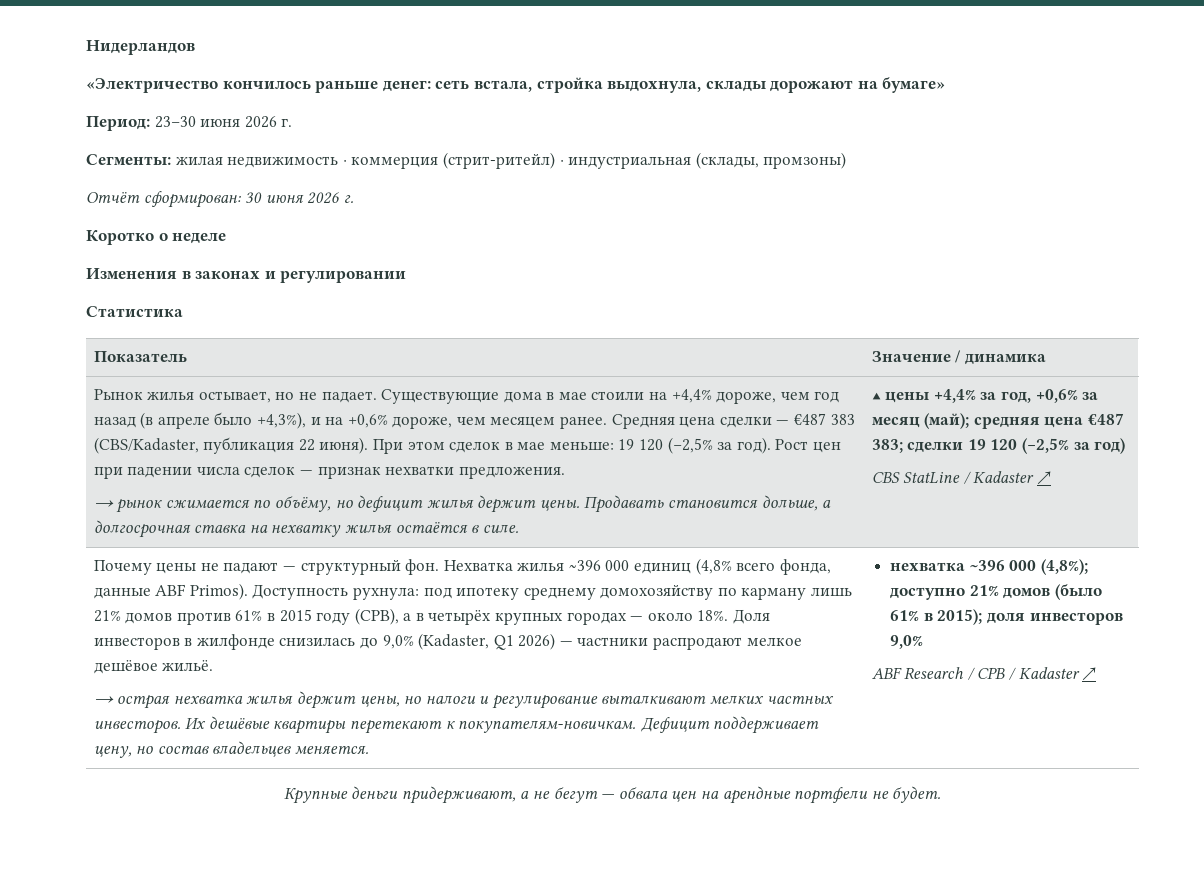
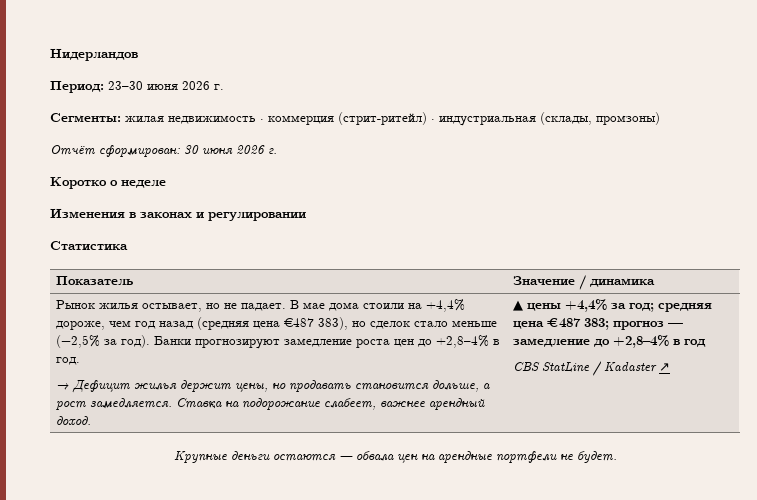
[86,77,946,93] // «Электричество кончилось раньше денег: сеть встала, стройка выдохнула, склады дорожают на бумаге» -> (138, 54) none
[381,389,587,404] Существующие дома в мае -> [289,300,359,311] В мае дома
[140,412,855,429] [93,437,841,454] [93,466,565,479] [93,495,832,513] [93,520,519,538] [871,389,1099,403] [871,413,1124,429] [871,438,1126,454] (в апреле было +4,3%), и на +0,6% дороже, чем месяцем ранее. Средняя цена сделки — €487 383 (CBS/Kadaster, публикация 22 июня). При этом сделок в мае меньше: 19 120 (−2,5% за год). Рост цен при падении числа сделок — признак нехватки предложения. // → рынок сжимается по объёму, но дефицит жилья держит цены. Продавать становится дольше, а долгосрочная ставка на нехватку жилья остаётся в силе. | ▲ цены +4,4% за год, +0,6% за месяц (май); средняя цена €487 383; сделки 19 120 (−2,5% за год) -> [196,317,497,330] [55,335,500,349] [55,357,80,365] [55,380,490,393] [55,398,485,410] [55,416,91,425] [512,299,712,312] [512,318,683,330] [512,335,706,348] (средняя цена €487 383), но сделок стало меньше (−2,5% за год). Банки прогнозируют замедление роста цен до +2,8–4% в год. // → Дефицит жилья держит цены, но продавать становится дольше, а рост замедляется. Ставка на подорожание слабеет, важнее арендный доход. | ▲ цены +4,4% за год; средняя цена €487 383; прогноз — замедление до +2,8–4% в год
[93,558,831,575] [93,583,853,600] [93,608,770,625] [93,633,802,650] [93,660,214,674] [93,691,834,709] [93,716,820,734] [93,741,369,758] [890,559,1089,575] [890,584,1103,600] [890,609,1123,625] [890,635,924,649] [871,667,1097,681] [283,786,598,804] // Почему цены не падают — структурный фон. Нехватка жилья ~396 000 единиц (4,8% всего фонда, данные ABF Primos). Доступность рухнула: под ипотеку среднему домохозяйству по карману лишь 21% домов против 61% в 2015 году (CPB), а в четырёх крупных городах — около 18%. Доля инвесторов в жилфонде снизилась до 9,0% (Kadaster, Q1 2026) — частники распродают мелкое дешёвое жильё. // → острая нехватка жилья держит цены, но налоги и регулирование выталкивают мелких частных инвесторов. Их дешёвые квартиры перетекают к покупателям-новичкам. Дефицит поддерживает цену, но состав владельцев меняется. | нехватка ~396 000 (4,8%); доступно 21% домов (было 61% в 2015); доля инвесторов 9,0% // ABF Research / CPB / Kadaster ↗ // Крупные деньги придерживают, а не бегут -> [173,451,336,463] // Крупные деньги остаются

